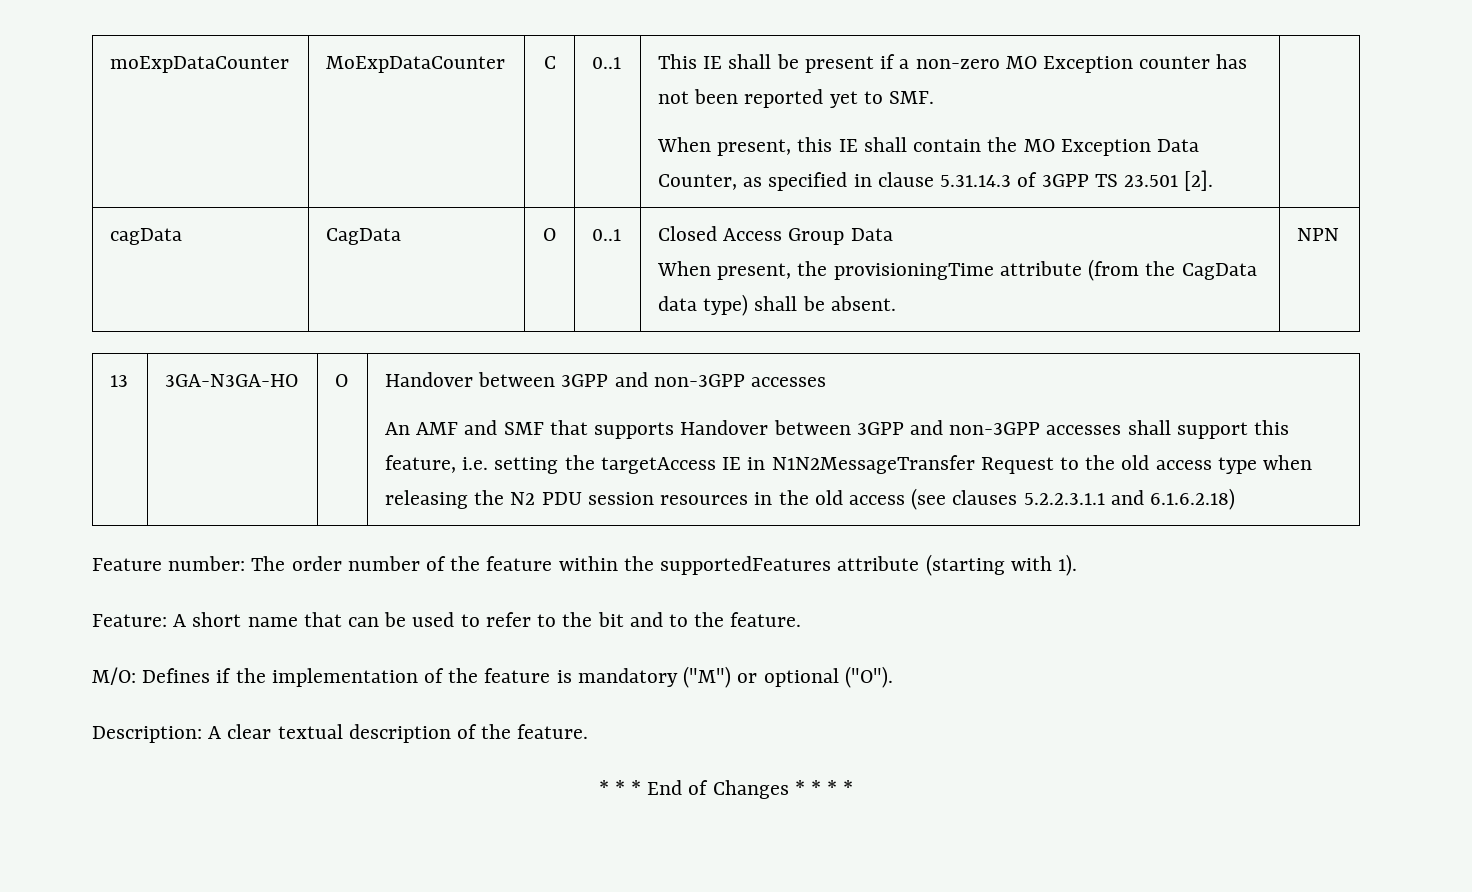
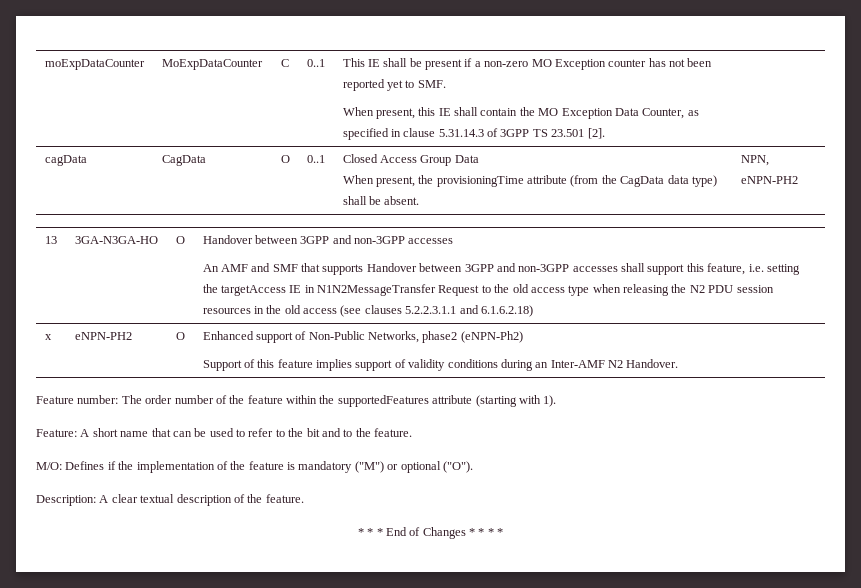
[1297,228,1340,241] NPN -> [740,155,769,166] [740,176,798,184] NPN, eNPN-PH2
(1235, 499) none -> [44,334,52,340] [74,332,132,340] [175,332,185,340] [202,331,523,343] [202,359,679,371] // x | eNPN-PH2 | O | Enhanced support of Non-Public Networks, phase2 (eNPN-Ph2) // Support of this feature implies support of validity conditions during an Inter-AMF N2 Handover.

